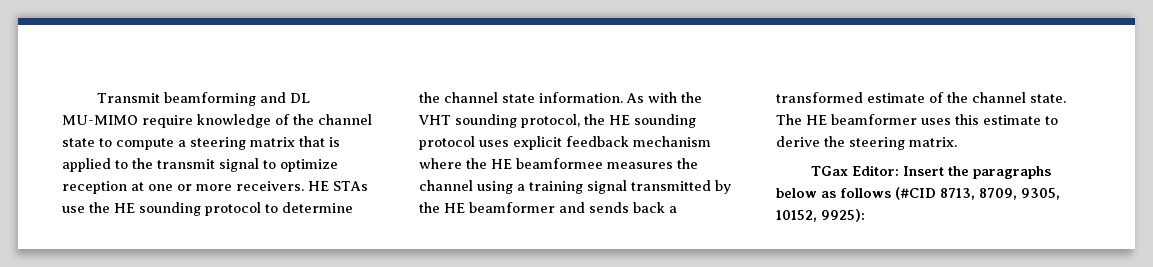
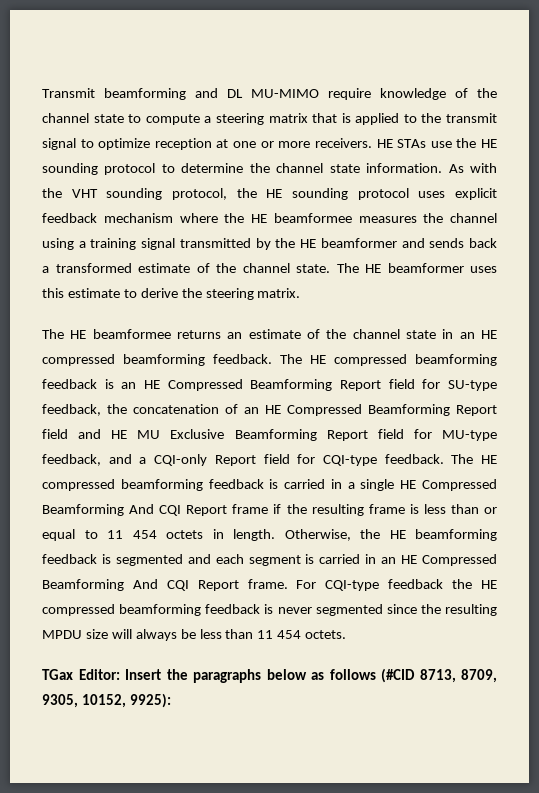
(957, 142) none -> [42,329,497,339] [42,354,497,366] [42,379,498,391] [42,404,497,416] [42,429,497,441] [42,454,497,466] [42,479,497,491] [42,504,497,516] [42,529,497,541] [42,554,498,566] [42,579,498,591] [42,604,497,616] [42,629,347,641] // The HE beamformee returns an estimate of the channel state in an HE compressed beamforming feedback. The HE compressed beamforming feedback is an HE Compressed Beamforming Report field for SU-type feedback, the concatenation of an HE Compressed Beamforming Report field and HE MU Exclusive Beamforming Report field for MU-type feedback, and a CQI-only Report field for CQI-type feedback. The HE compressed beamforming feedback is carried in a single HE Compressed Beamforming And CQI Report frame if the resulting frame is less than or equal to 11 454 octets in length. Otherwise, the HE beamforming feedback is segmented and each segment is carried in an HE Compressed Beamforming And CQI Report frame. For CQI-type feedback the HE compressed beamforming feedback is never segmented since the resulting MPDU size will always be less than 11 454 octets.

